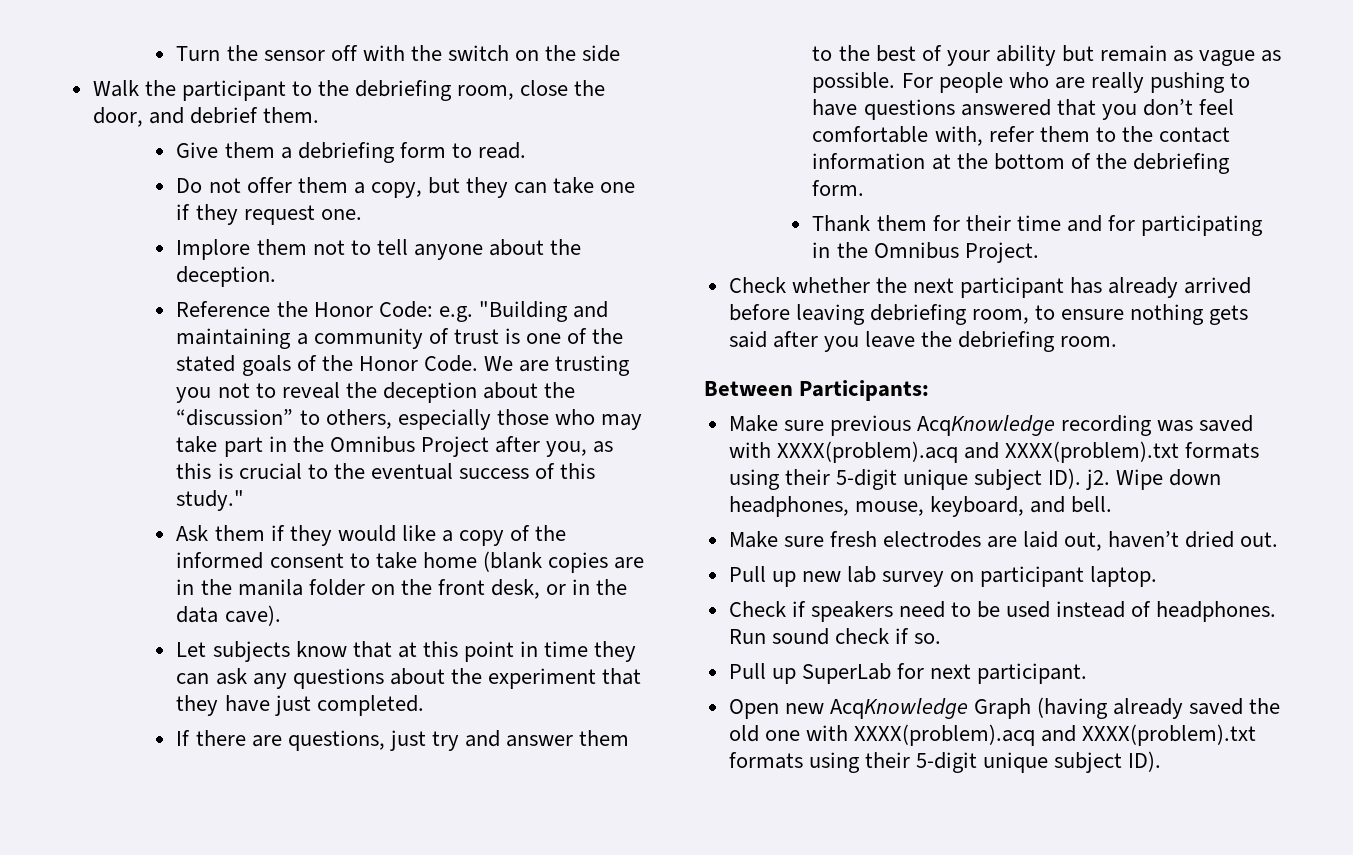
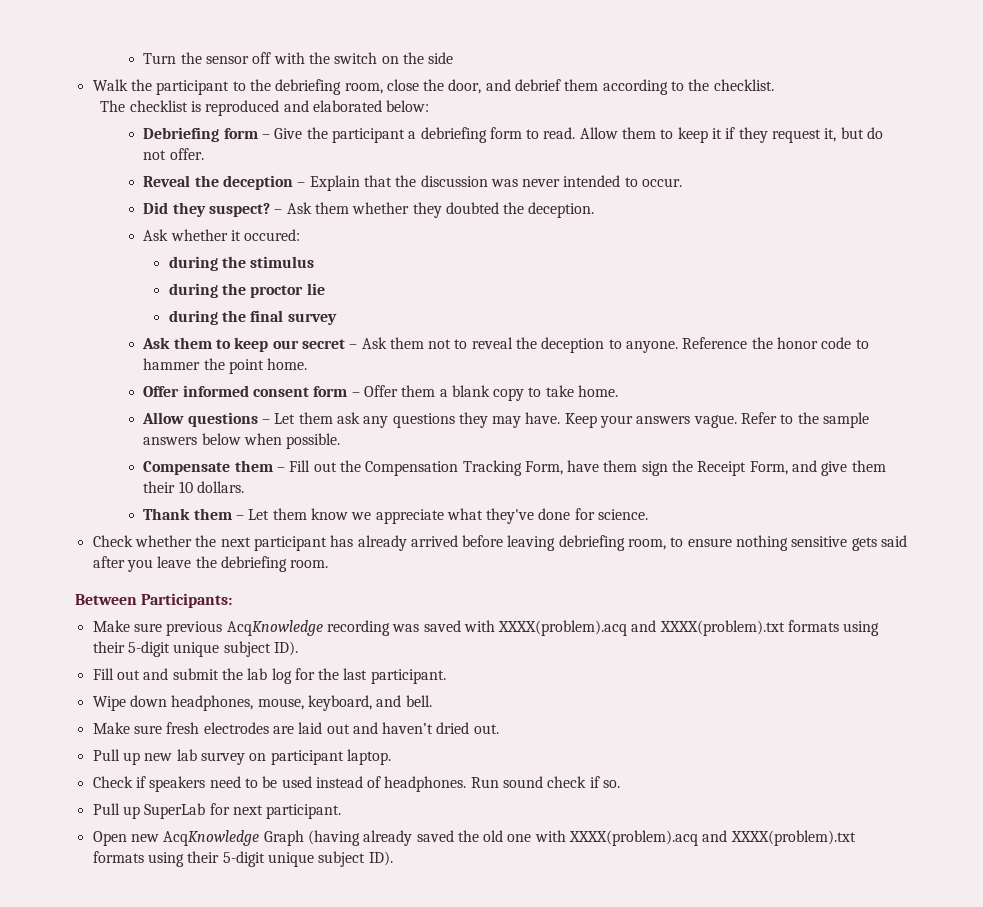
[262,107,319,123] [176,142,275,158] them. // Give them -> [564,79,774,95] [100,100,430,116] [143,127,405,143] them according to the checklist. // The checklist is reproduced and elaborated below: // Debriefing form – Give the participant
[176,177,636,198] [176,204,362,225] [176,239,581,260] [176,266,277,287] [176,301,608,322] [176,328,624,349] [176,355,631,376] [176,387,212,403] // Do not offer them a copy, but they can take one if they request one. // Implore them not to tell anyone about the deception. // Reference the Honor Code: e.g. "Building and maintaining a community of trust is one of the stated goals of the Honor Code. We are trusting you -> [579,127,883,143] [143,148,204,160] [143,175,683,191] [143,202,595,218] [143,229,301,241] [168,256,315,271] [168,283,325,298] [168,310,337,325] [142,337,424,352] Allow them to keep it if they request it, but do not offer. // Reveal the deception – Explain that the discussion was never intended to occur. // Did they suspect? – Ask them whether they doubted the deception. // Ask whether it occured: // during the stimulus // during the proctor lie // during the final survey // Ask them to keep our secret – Ask them
[482,382,575,399] [176,409,642,430] [176,436,614,457] [176,463,596,480] [176,490,245,511] [176,525,567,546] [176,551,644,573] [176,579,628,599] [176,605,281,626] [176,641,637,662] [176,668,641,689] [176,695,424,716] [176,730,630,751] [812,45,1282,66] [812,72,1250,93] [812,99,1234,120] [812,126,1230,146] [812,153,1230,174] [812,180,865,196] [812,215,1263,236] [812,242,1039,263] about the “discussion” to others, especially those who may take part in the Omnibus Project after you, as this is crucial to the eventual success of this study." // Ask them if they would like a copy of the informed consent to take home (blank copies are in the manila folder on the front desk, or in the data cave). // Let subjects know that at this point in time they can ask any questions about the experiment that they have just completed. // If there are questions, just try and answer them to the best of your ability but remain as vague as possible. For people who are really pushing to have questions answered that you don’t feel comfortable with, refer them to the contact information at the bottom of the debriefing form. // Thank them for their time and for participating in the Omnibus Project. -> [608,337,869,353] [143,358,308,374] [143,385,619,401] [142,412,870,428] [143,433,341,449] [143,460,886,476] [143,481,244,493] [143,508,649,524] to anyone. Reference the honor code to hammer the point home. // Offer informed consent form – Offer them a blank copy to take home. // Allow questions – Let them ask any questions they may have. Keep your answers vague. Refer to the sample answers below when possible. // Compensate them – Fill out the Compensation Tracking Form, have them sign the Receipt Form, and give them their 10 dollars. // Thank them – Let them know we appreciate what they've done for science.
(1205, 314) none -> [791,536,848,547] sensitive
[1086,469,1111,490] j2. -> [92,668,446,684] // Fill out and submit the lab log for the last participant. //
[1064,532,1103,551] out, -> [326,722,378,734] out and

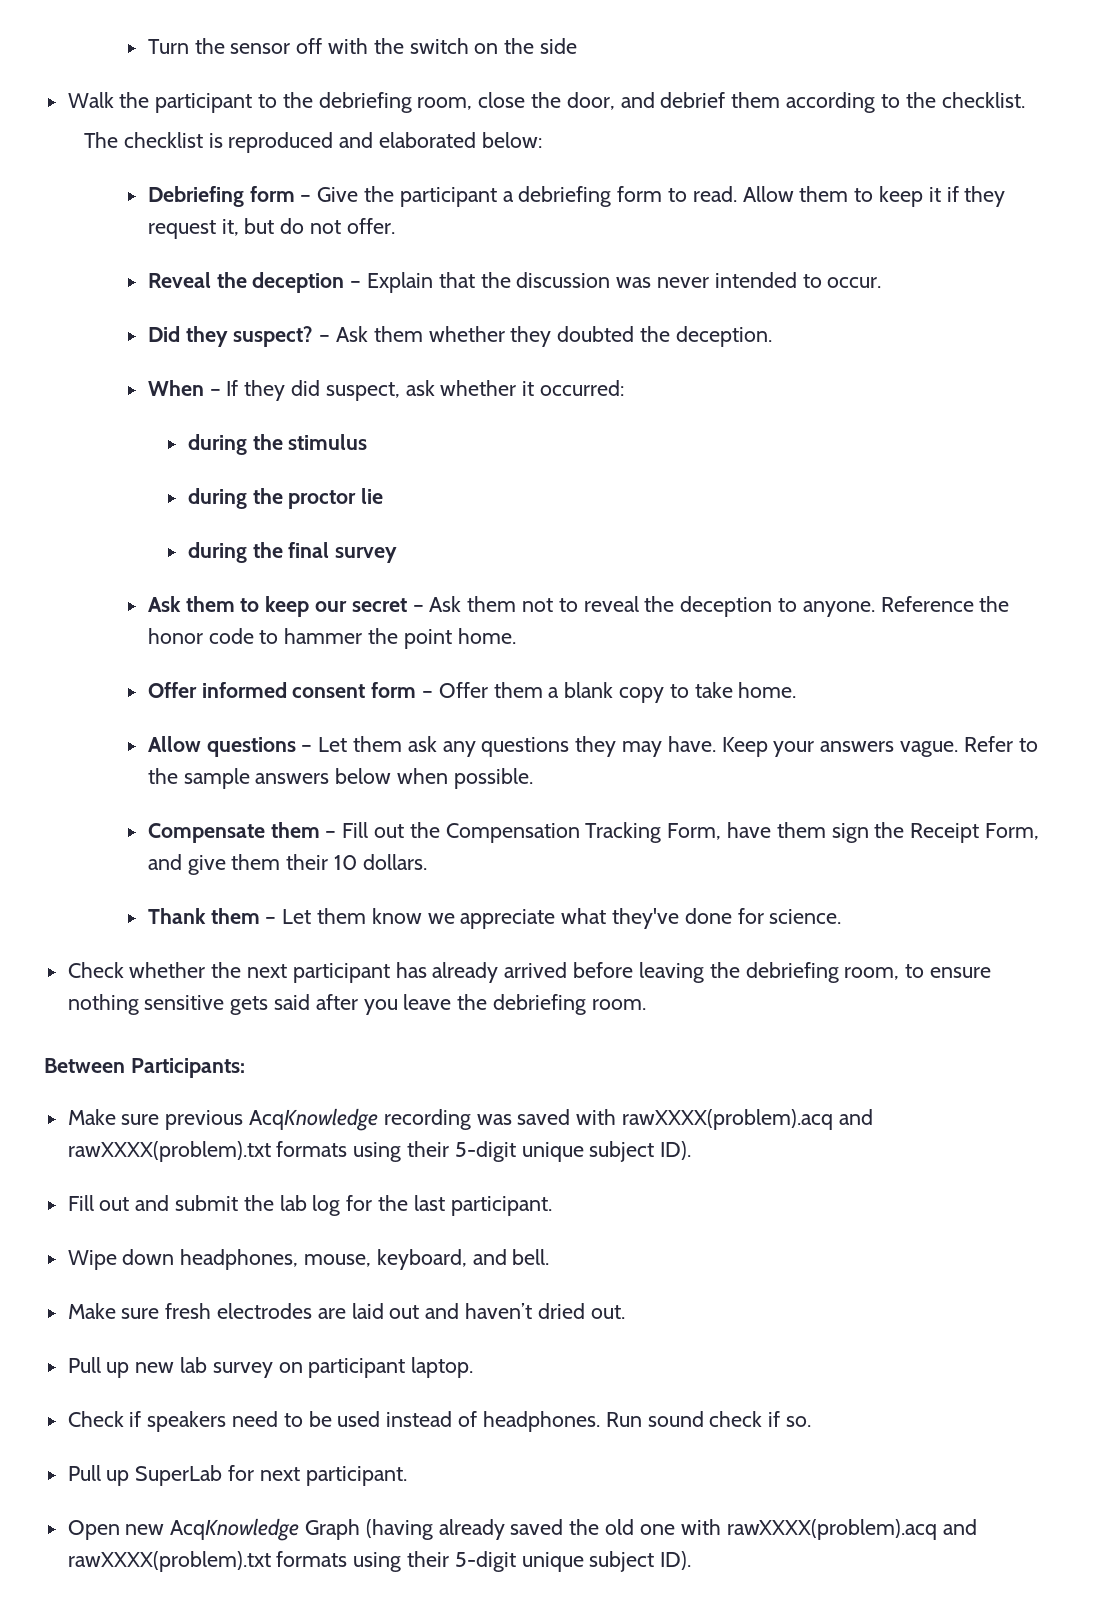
[143,229,169,241] Ask -> [147,380,435,401] When – If they did suspect, ask
[244,229,301,241] occured: -> [540,380,625,396] occurred:
(556, 543) none -> [709,962,740,978] the
[498,620,785,636] XXXX(problem).acq and XXXX(problem).txt -> [622,1109,873,1130] [67,1141,271,1162] rawXXXX(problem).acq and rawXXXX(problem).txt
[569,830,856,846] XXXX(problem).acq and XXXX(problem).txt -> [726,1519,978,1540] [67,1551,271,1572] rawXXXX(problem).acq and rawXXXX(problem).txt

